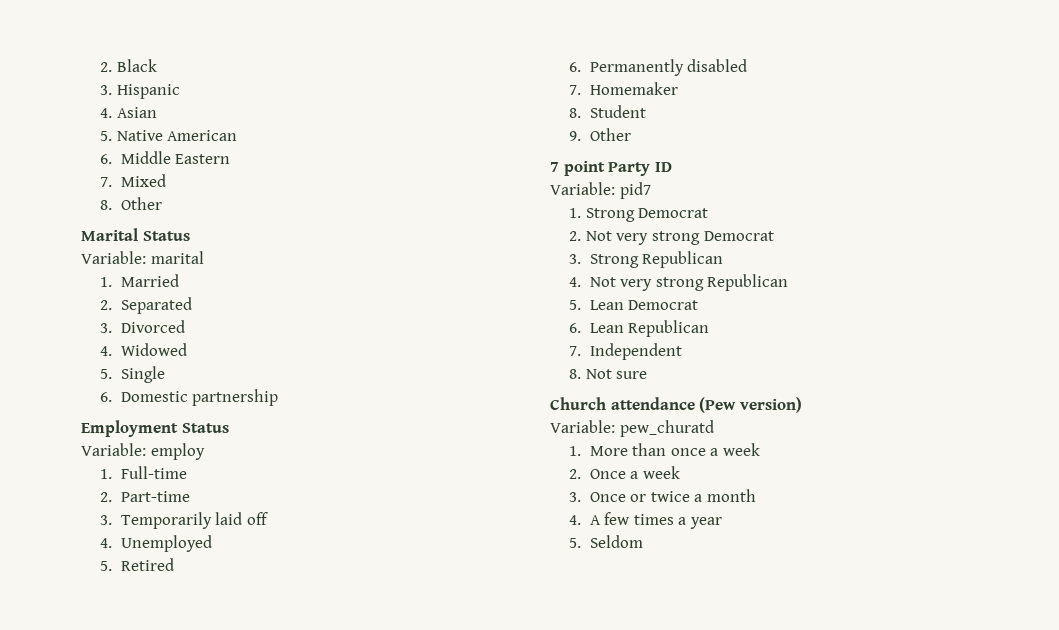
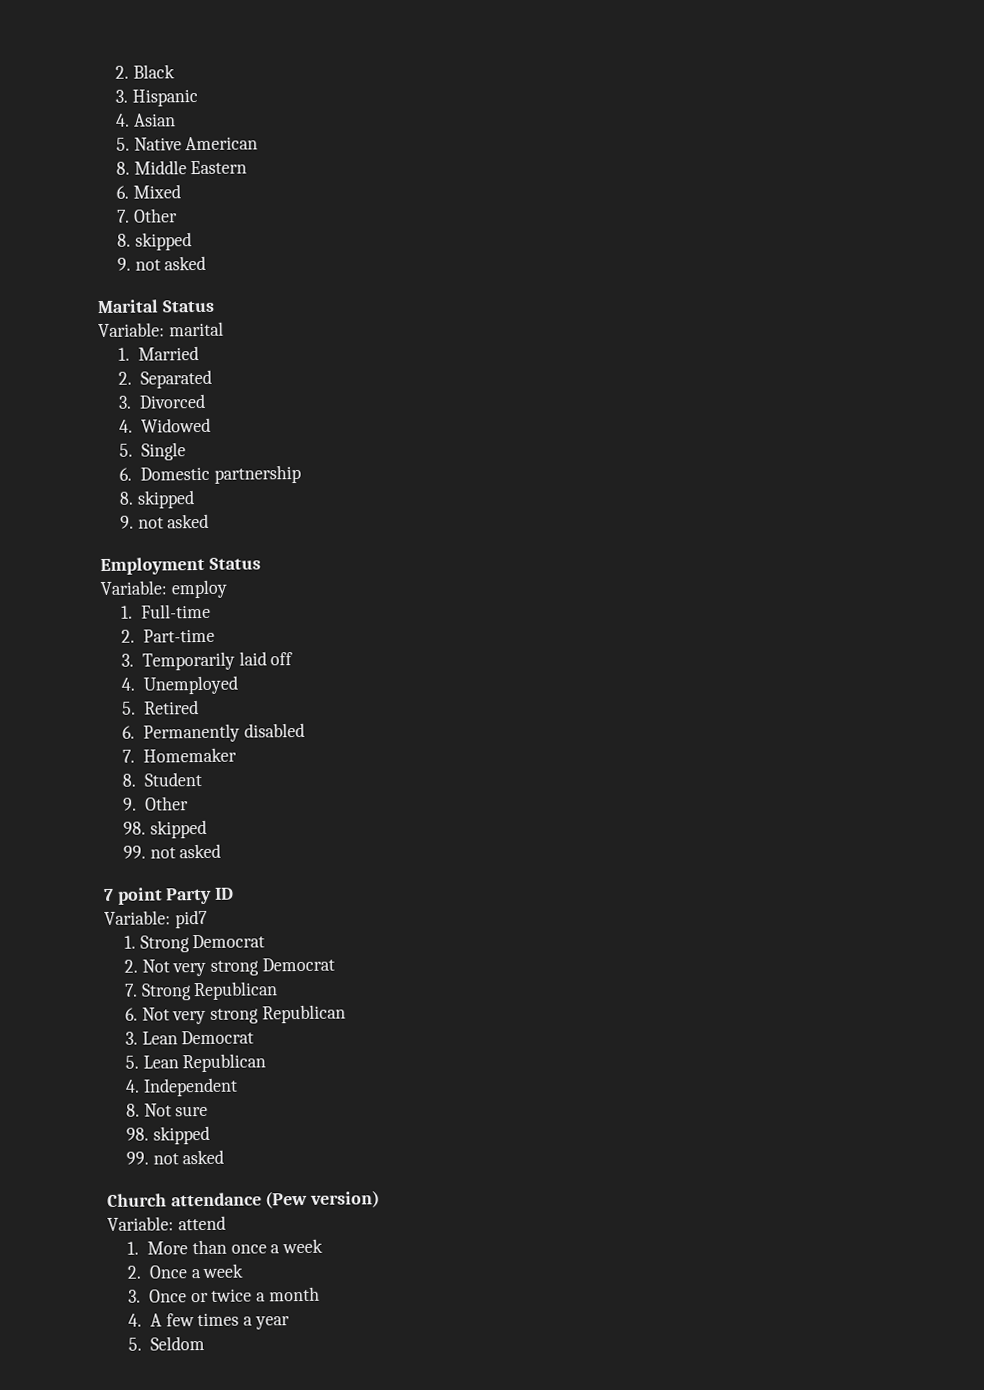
[100,154,113,164] 6. -> [116,161,131,175] 8.
[100,177,113,187] 7. -> [116,185,130,199] 6.
[100,197,162,210] 8. Other -> [116,208,178,223] [117,232,192,251] [117,255,207,271] 7. Other // 8. skipped // 9. not asked
(279, 397) none -> [119,490,195,509] [120,513,210,529] // 8. skipped // 9. not asked
(631, 134) none -> [123,819,207,839] [123,843,222,859] // 98. skipped // 99. not asked
[569,254,582,264] 3. -> [124,983,139,997] 7.
[569,277,582,287] 4. -> [125,1007,139,1021] 6.
[569,300,582,310] 5. -> [125,1031,139,1045] 3.
[569,323,582,333] 6. -> [125,1055,140,1069] 5.
[569,346,582,356] 7. -> [125,1079,141,1093] 4.
(648, 375) none -> [126,1125,210,1145] [126,1149,225,1165] // 98. skipped // 99. not asked
[619,420,714,437] pew_churatd -> [177,1215,226,1231] attend

